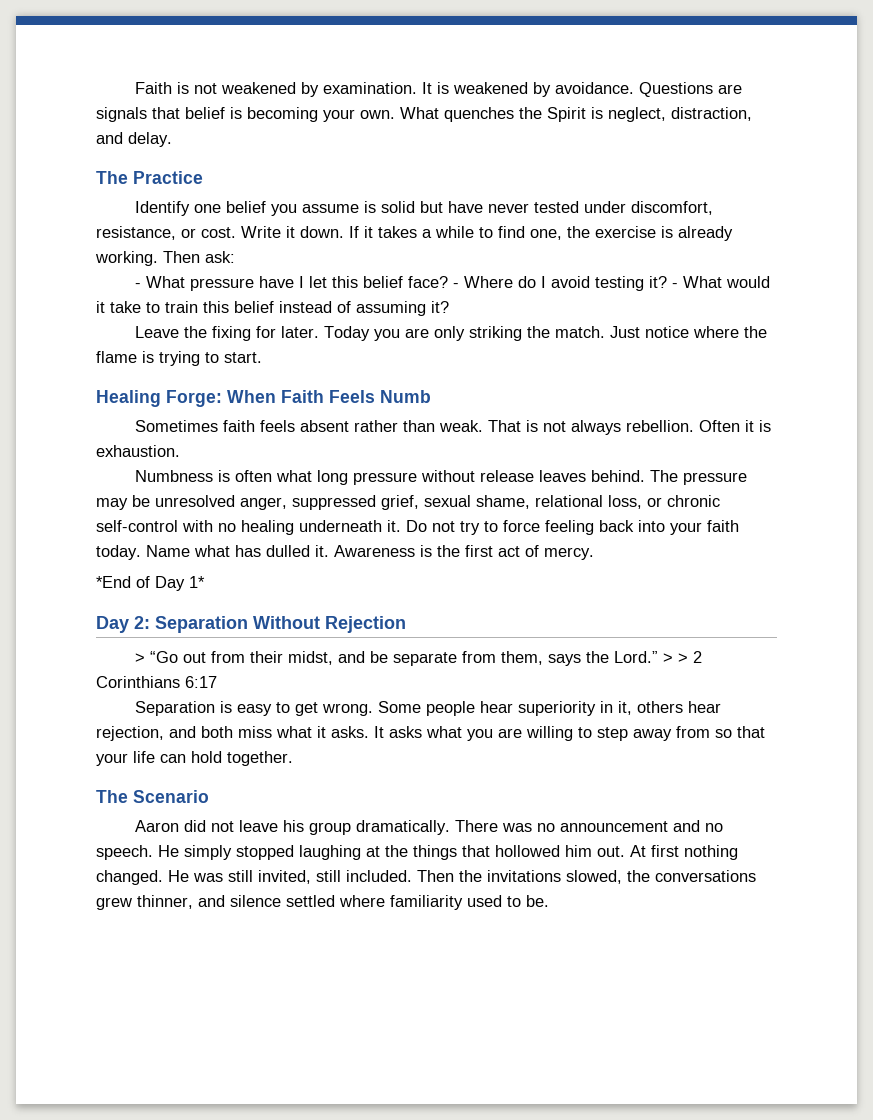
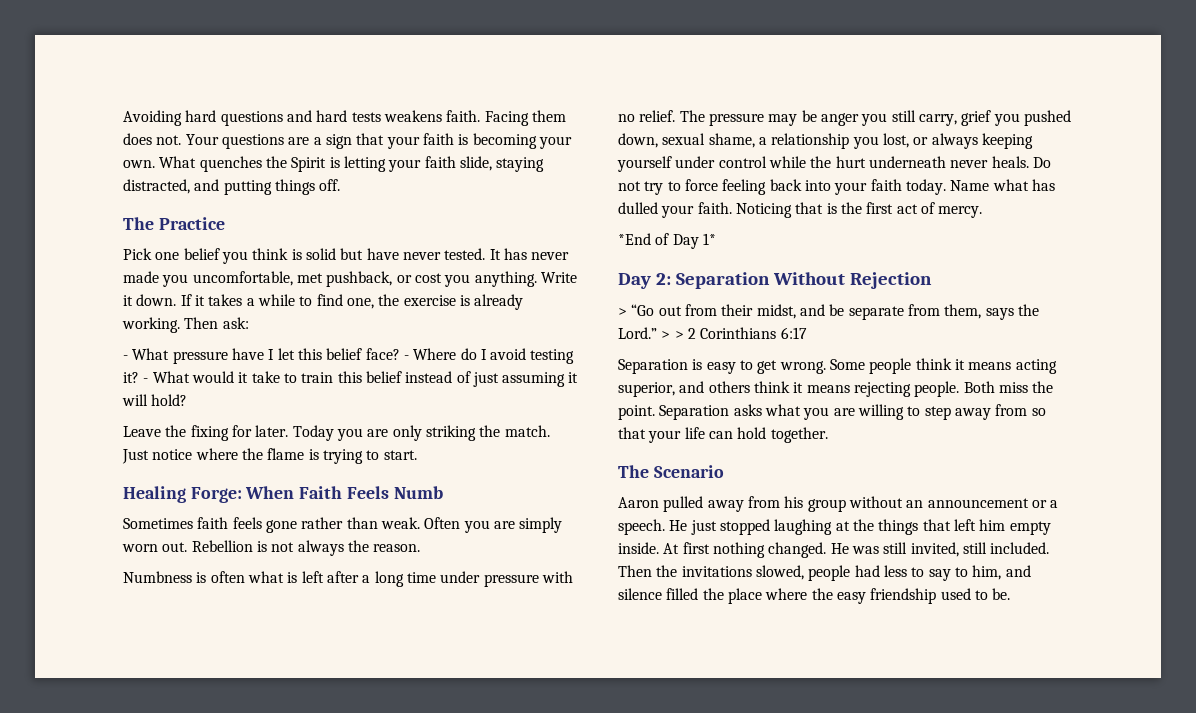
[135,82,743,97] [96,107,225,122] Faith is not weakened by examination. It is weakened by avoidance. Questions are signals that belief -> [123,110,566,126] [123,133,454,149] Avoiding hard questions and hard tests weakens faith. Facing them does not. Your questions are a sign that your faith
[608,107,752,122] [96,132,172,147] neglect, distraction, and delay. -> [343,156,545,172] [123,179,341,195] letting your faith slide, staying distracted, and putting things off.
[135,201,191,216] Identify -> [123,248,152,260] Pick
[302,204,360,213] assume -> [252,248,289,260] think
[534,201,714,215] [96,226,236,240] tested under discomfort, resistance, or cost. -> [444,248,570,260] [123,271,537,287] tested. It has never made you uncomfortable, met pushback, or cost you anything.
[356,301,449,316] assuming it? -> [472,372,579,387] [122,394,188,406] just assuming it will hold?
[300,420,350,432] absent -> [265,520,297,533] gone
[488,420,772,435] [96,445,180,457] [135,470,748,485] [96,495,720,510] [96,520,401,535] That is not always rebellion. Often it is exhaustion. // Numbness is often what long pressure without release leaves behind. The pressure may be unresolved anger, suppressed grief, sexual shame, relational loss, or chronic self-control with no healing underneath it. -> [424,517,563,533] [122,540,421,556] [123,571,573,587] [618,110,1071,126] [618,133,1033,149] [617,156,1029,172] Often you are simply worn out. Rebellion is not always the reason. // Numbness is often what is left after a long time under pressure with no relief. The pressure may be anger you still carry, grief you pushed down, sexual shame, a relationship you lost, or always keeping yourself under control while the hurt underneath never heals.
[315,545,415,557] it. Awareness -> [661,202,824,218] your faith. Noticing that
[480,701,722,716] [96,726,384,741] hear superiority in it, others hear rejection, and both miss what it asks. It -> [915,358,1057,374] [618,381,1054,397] [618,405,730,420] think it means acting superior, and others think it means rejecting people. Both miss the point. Separation
[184,820,724,835] did not leave his group dramatically. There was no announcement and no -> [663,496,1059,512] pulled away from his group without an announcement or a
[184,845,232,860] simply -> [690,520,717,535] just
[495,845,625,857] hollowed him out. -> [953,519,1051,535] [618,542,659,554] left him empty inside.
[627,870,756,882] [96,895,463,910] the conversations grew thinner, and silence settled where familiarity -> [808,565,1031,581] [618,588,937,604] people had less to say to him, and silence filled the place where the easy friendship

